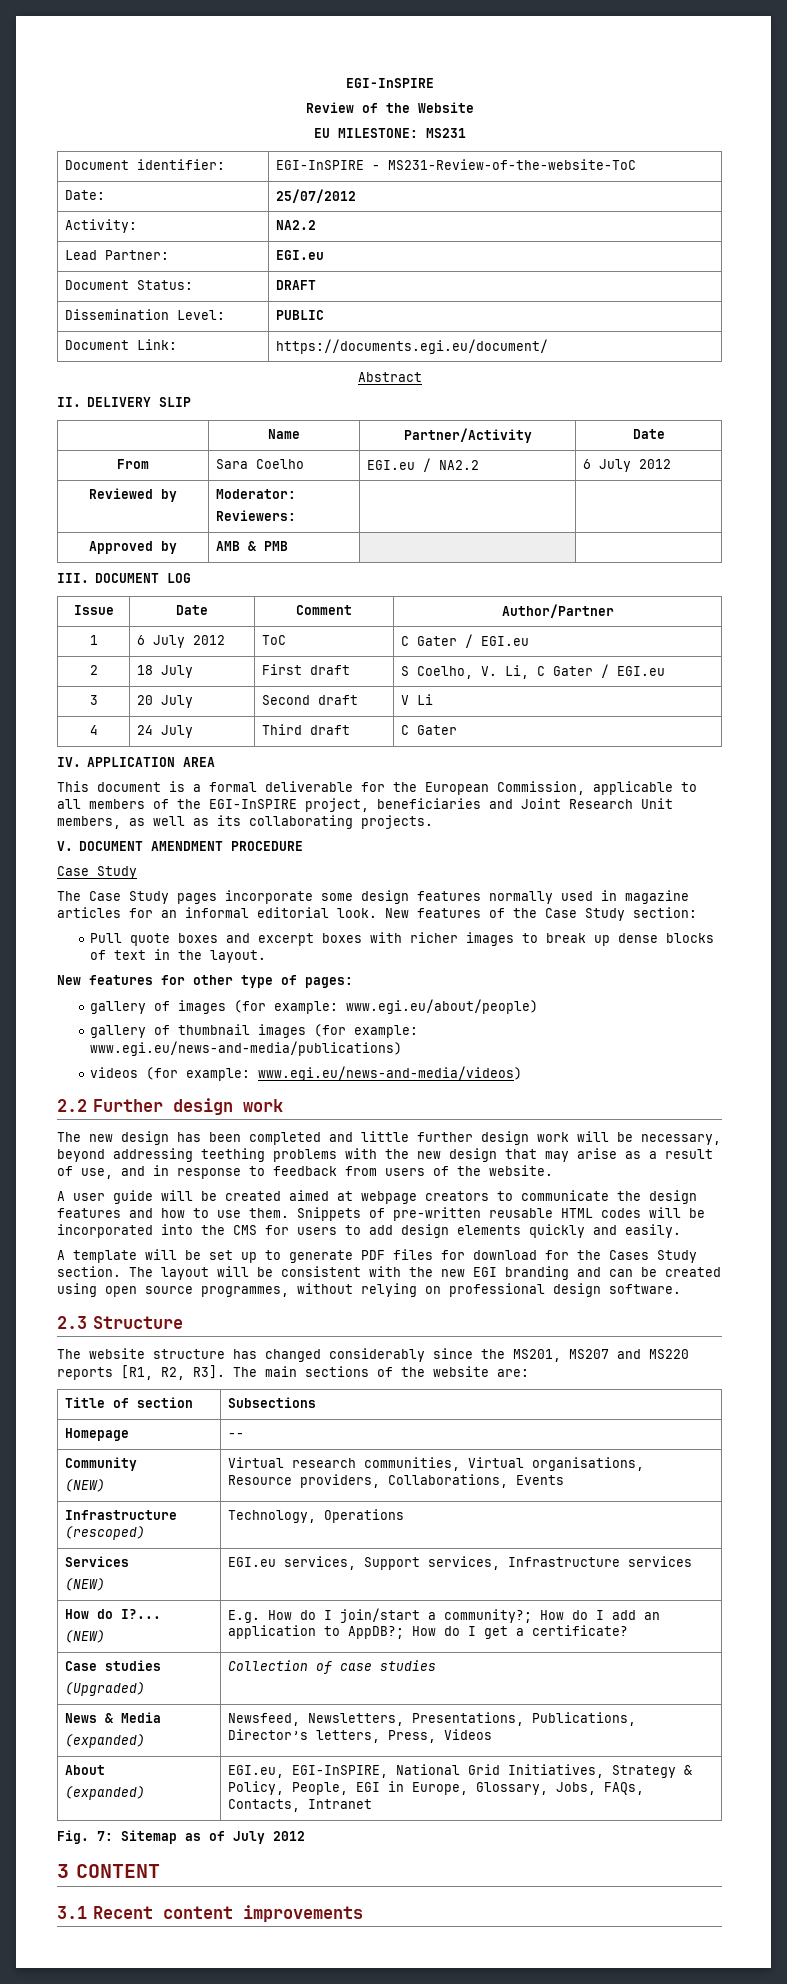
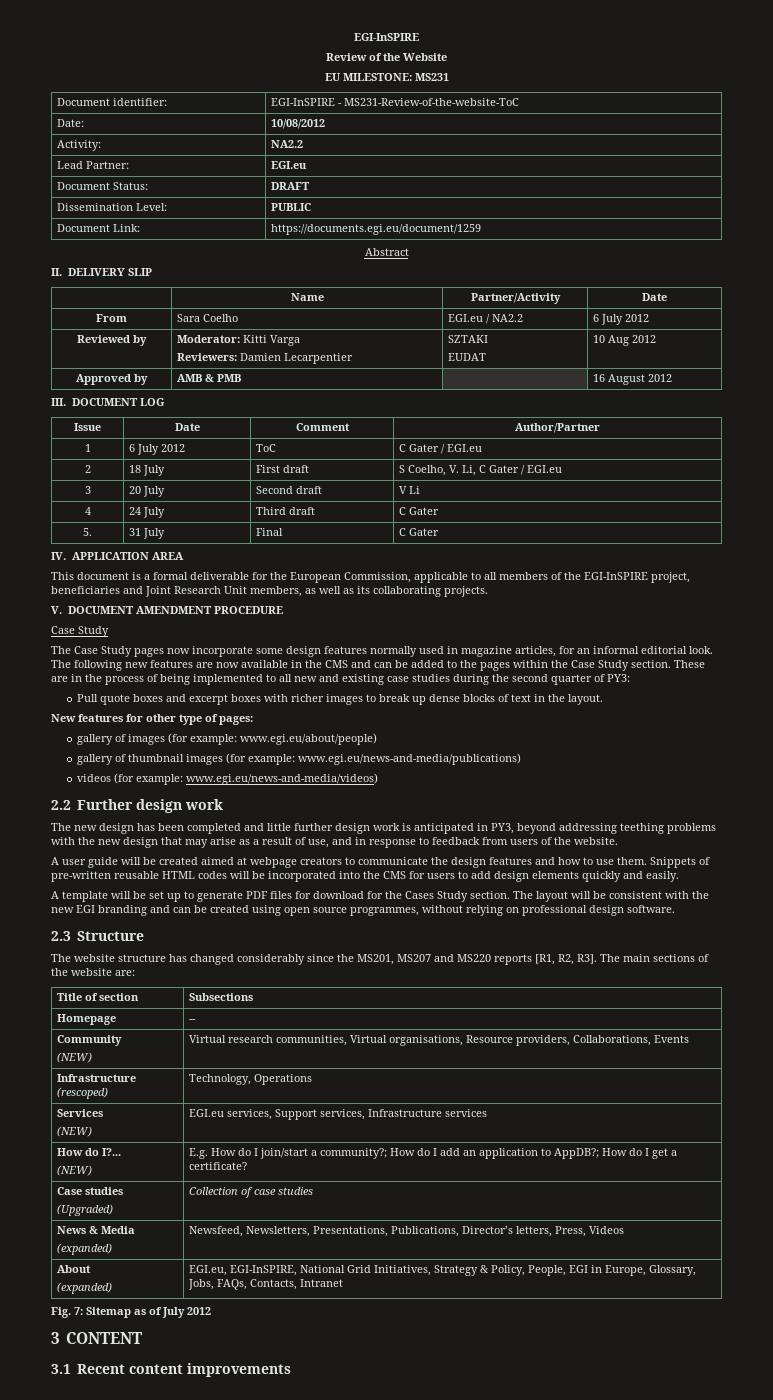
[275,189,356,203] 25/07/2012 -> [271,119,326,129] 10/08/2012
[275,339,548,354] https://documents.egi.eu/document/ -> [271,224,482,235] https://documents.egi.eu/document/1259
(296, 494) none -> [243,335,301,346] Kitti Varga
(296, 515) | | -> [240,353,354,364] [448,335,489,343] [448,353,487,361] [593,335,657,346] Damien Lecarpentier | SZTAKI // EUDAT | 10 Aug 2012
(288, 546) none -> [593,374,673,385] 16 August 2012
(457, 730) none -> [83,528,92,536] [129,528,166,539] [256,528,284,536] [399,528,440,536] // 5. | 31 July | Final | C Gater
(217, 898) none -> [167,648,190,654] now
[57,907,121,918] articles -> [515,646,556,657] articles,
[385,907,697,921] New features of the Case Study section: -> [51,660,705,671] [51,674,630,685] The following new features are now available in the CMS and can be added to the pages within the Case Study section. These are in the process of being implemented to all new and existing case studies during the second quarter of PY3:
[577,1131,721,1145] will be necessary, -> [402,823,514,834] is anticipated in PY3,

